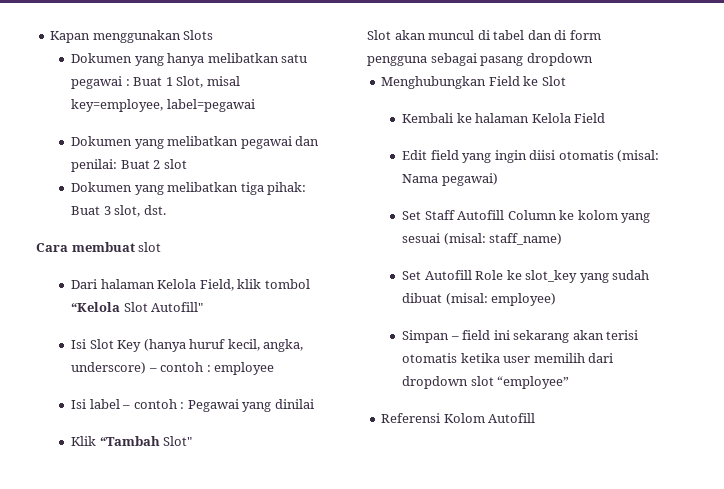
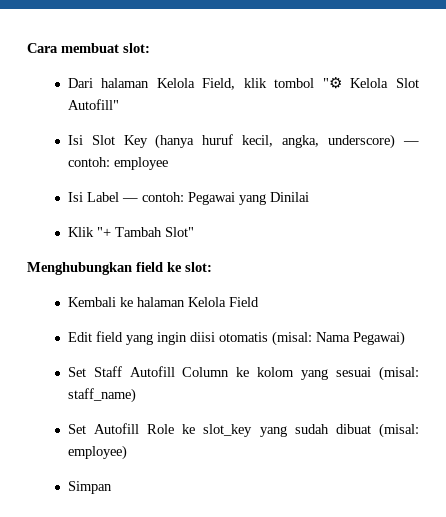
[50,30,214,43] [71,53,308,66] [71,76,240,89] [71,99,255,112] [71,136,320,149] [71,159,187,172] [71,182,307,195] [71,205,166,217] Kapan menggunakan Slots // Dokumen yang hanya melibatkan satu pegawai : Buat 1 Slot, misal key=employee, label=pegawai // Dokumen yang melibatkan pegawai dan penilai: Buat 2 slot // Dokumen yang melibatkan tiga pihak: Buat 3 slot, dst. // -> (27, 48) none
[138,242,162,252] slot -> [123,43,150,53] slot:
[71,302,121,312] “Kelola -> [322,77,389,89] "⚙ Kelola
[148,362,211,372] – contoh : -> [403,141,419,145] [67,157,110,167] — contoh:
[89,399,185,409] label – contoh : -> [86,192,184,202] Label — contoh:
[274,399,314,409] dinilai -> [269,192,309,202] Dinilai
[99,436,160,446] “Tambah -> [96,227,162,237] "+ Tambah
[367,30,601,40] [367,53,593,66] [381,76,566,89] Slot akan muncul di tabel dan di form pengguna sebagai pasang dropdown // Menghubungkan Field ke Slot -> [27,262,212,275] Menghubungkan field ke slot:
[441,173,498,186] pegawai) -> [352,331,405,346] Pegawai)
[450,330,639,343] [402,353,614,363] [402,376,570,389] [381,413,536,423] – field ini sekarang akan terisi otomatis ketika user memilih dari dropdown slot “employee” // Referensi Kolom Autofill -> (112, 487) none

